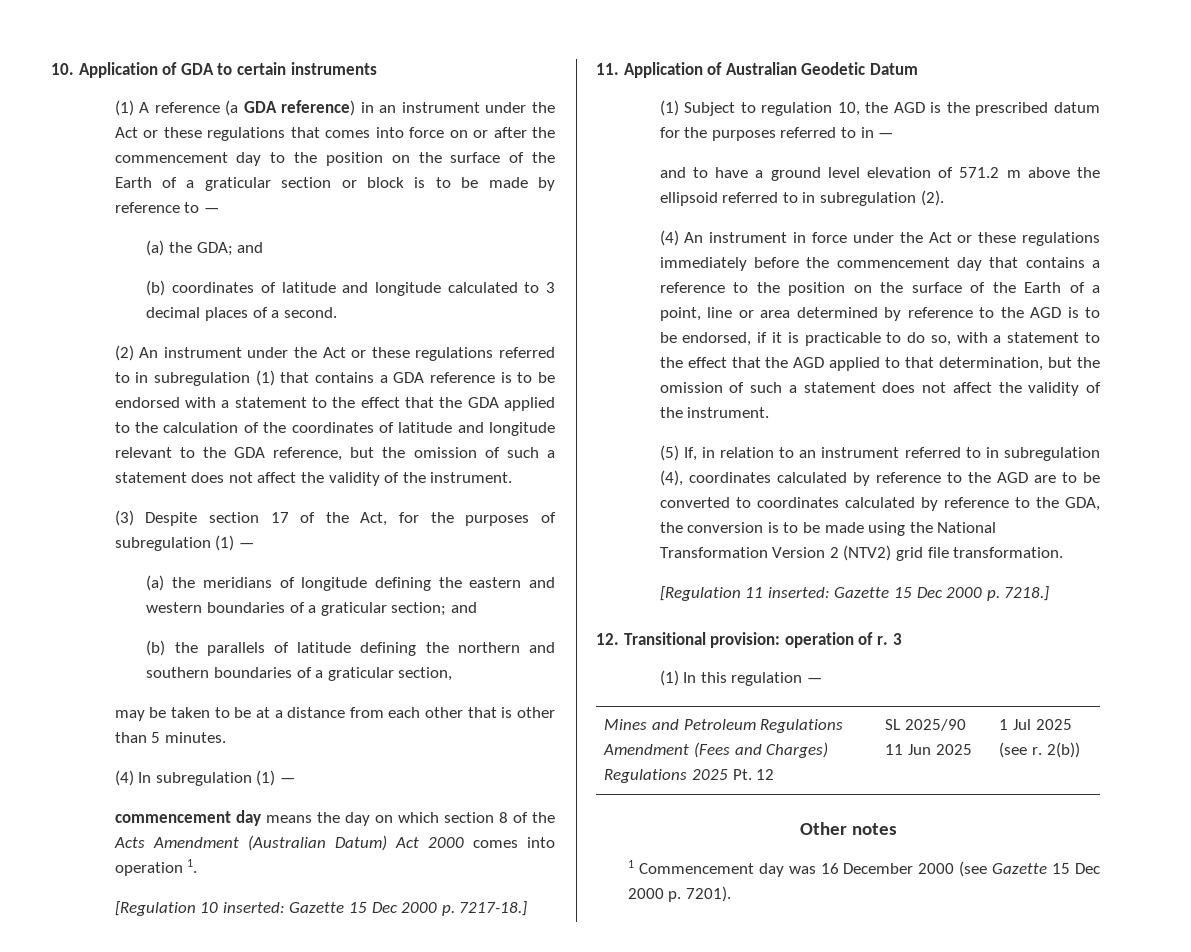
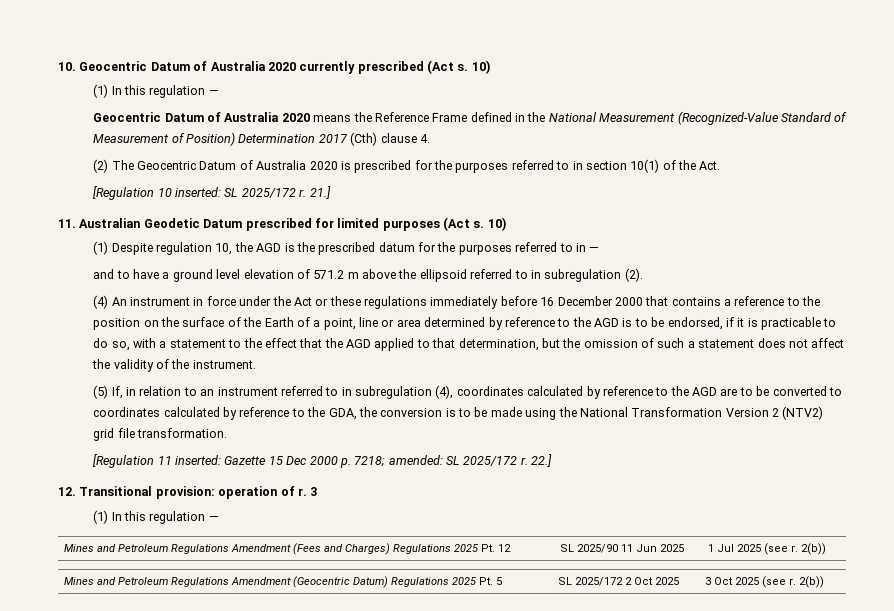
[78,62,377,78] [114,100,555,116] [114,127,555,141] [114,152,555,166] [114,177,555,191] [114,202,219,213] [146,240,264,256] [146,280,555,296] [146,307,337,321] [114,345,556,361] [114,370,556,386] [114,397,555,411] [114,422,555,436] [114,447,555,461] [114,472,513,486] [114,510,556,526] [114,535,254,551] [146,575,555,591] [146,602,478,616] [146,640,555,656] [146,667,453,681] [114,707,555,721] [114,732,226,743] [114,770,296,786] [114,810,556,826] [113,835,555,851] [114,859,198,876] [114,901,528,916] Application of GDA to certain instruments // (1) A reference (a GDA reference) in an instrument under the Act or these regulations that comes into force on or after the commencement day to the position on the surface of the Earth of a graticular section or block is to be made by reference to — // (a) the GDA; and // (b) coordinates of latitude and longitude calculated to 3 decimal places of a second. // (2) An instrument under the Act or these regulations referred to in subregulation (1) that contains a GDA reference is to be endorsed with a statement to the effect that the GDA applied to the calculation of the coordinates of latitude and longitude relevant to the GDA reference, but the omission of such a statement does not affect the validity of the instrument. // (3) Despite section 17 of the Act, for the purposes of subregulation (1) — // (a) the meridians of longitude defining the eastern and western boundaries of a graticular section; and // (b) the parallels of latitude defining the northern and southern boundaries of a graticular section, // may be taken to be at a distance from each other that is other than 5 minutes. // (4) In subregulation (1) — // commencement day means the day on which section 8 of the Acts Amendment (Australian Datum) Act 2000 comes into operation 1. // [Regulation 10 inserted: Gazette 15 Dec 2000 p. 7217-18.] -> [79,60,490,74] [93,84,219,98] [93,111,848,125] [93,132,430,146] [93,159,721,173] [93,186,331,200] Geocentric Datum of Australia 2020 currently prescribed (Act s. 10) // (1) In this regulation — // Geocentric Datum of Australia 2020 means the Reference Frame defined in the National Measurement (Recognized-Value Standard of Measurement of Position) Determination 2017 (Cth) clause 4. // (2) The Geocentric Datum of Australia 2020 is prescribed for the purposes referred to in section 10(1) of the Act. // [Regulation 10 inserted: SL 2025/172 r. 21.]
[623,62,723,78] Application of -> (76, 223) none
[659,100,756,116] // (1) Subject to -> [245,217,506,231] [93,241,153,255] prescribed for limited purposes (Act s. 10) // (1) Despite
[806,257,982,271] the commencement day -> [540,296,643,306] 16 December 2000
[1004,586,1050,601] 7218.] -> [354,454,553,467] 7218; amended: SL 2025/172 r. 22.]
[799,822,897,835] [627,860,1100,877] [627,886,732,902] // Other notes // 1 Commencement day was 16 December 2000 (see Gazette 15 Dec 2000 p. 7201). -> [63,576,502,588] [557,577,679,586] [704,576,824,588] // Mines and Petroleum Regulations Amendment (Geocentric Datum) Regulations 2025 Pt. 5 | SL 2025/172 2 Oct 2025 | 3 Oct 2025 (see r. 2(b))

